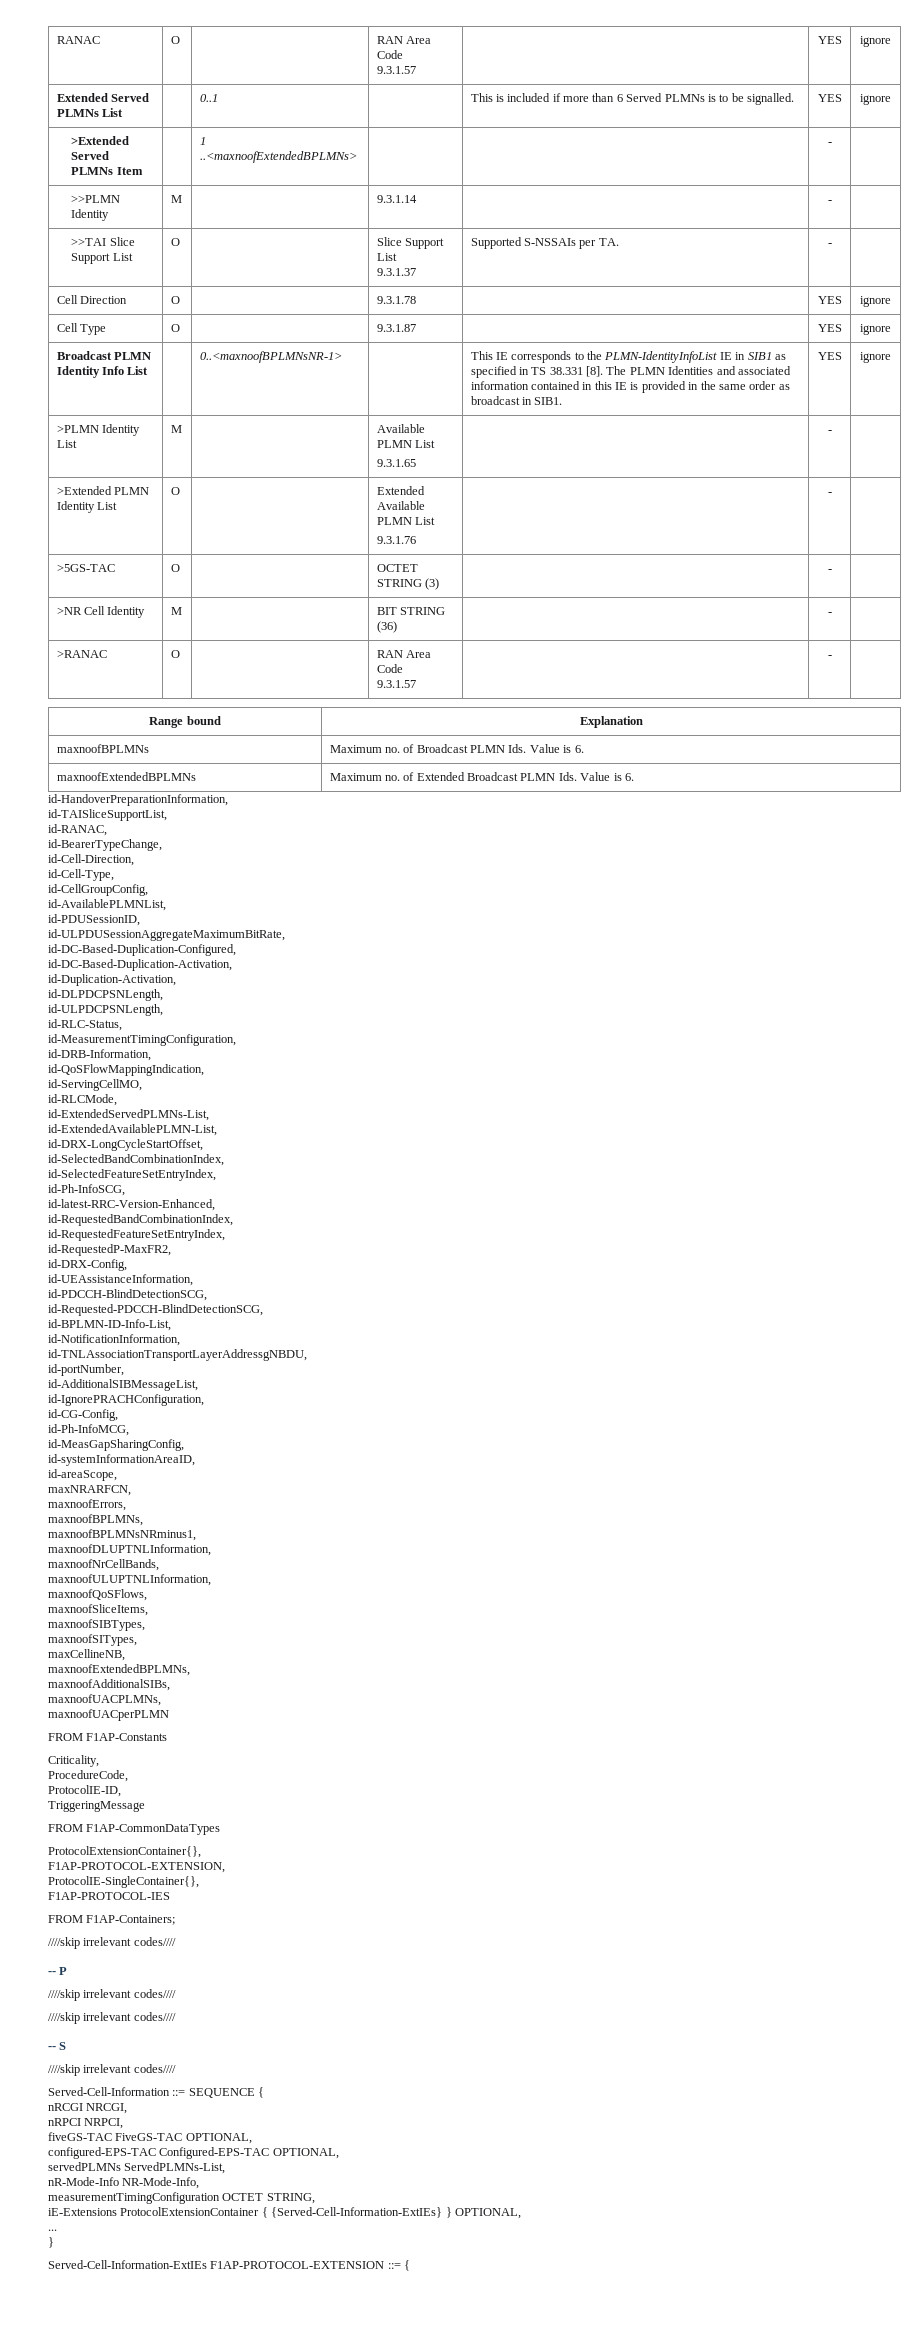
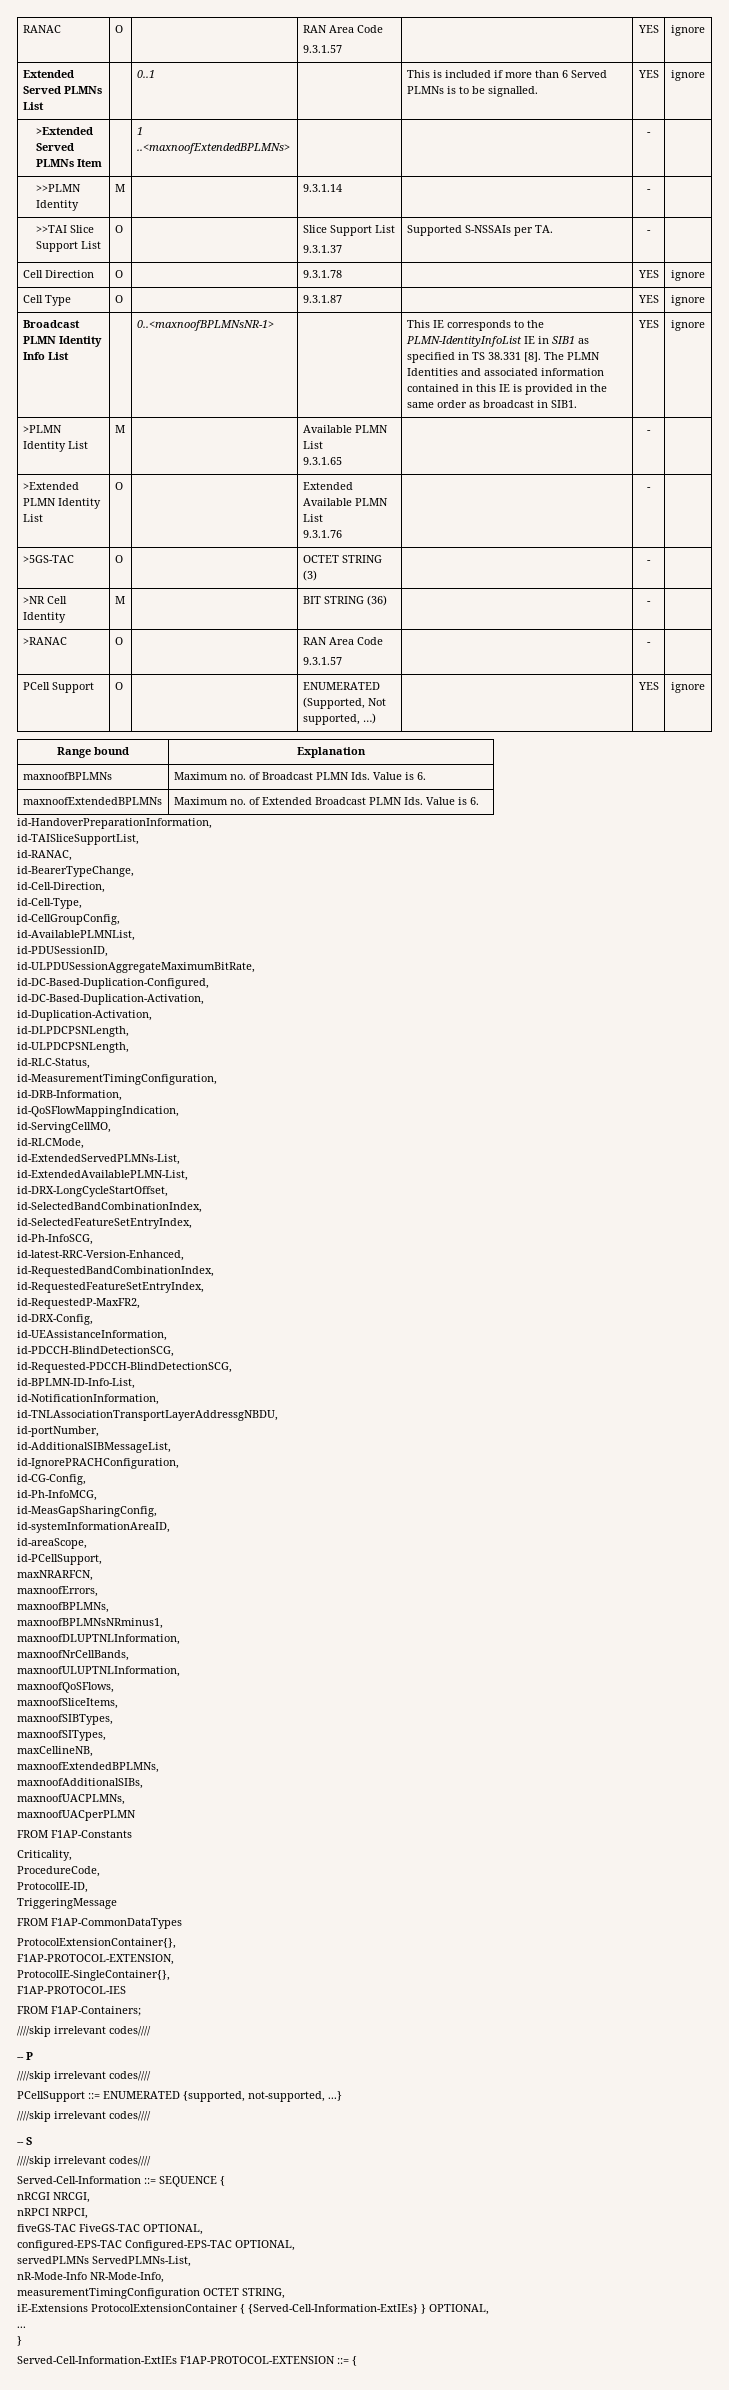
(832, 656) none -> [22,682,94,693] [114,682,123,690] [302,682,380,690] [302,697,386,709] [302,713,376,725] [637,682,659,690] [671,682,705,693] // PCell Support | O | | ENUMERATED (Supported, Not supported, …) | | YES | ignore
(117, 1475) none -> [17,1554,102,1565] // id-PCellSupport,
(176, 1993) none -> [17,2091,342,2102] // PCellSupport ::= ENUMERATED {supported, not-supported, ...}

